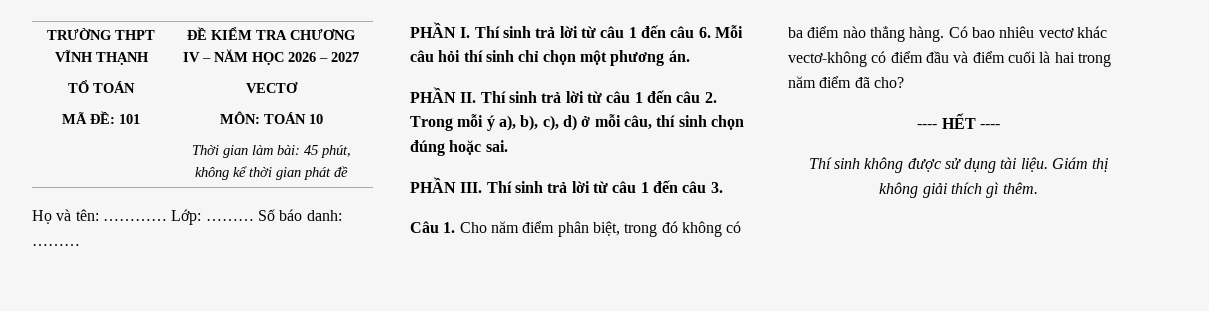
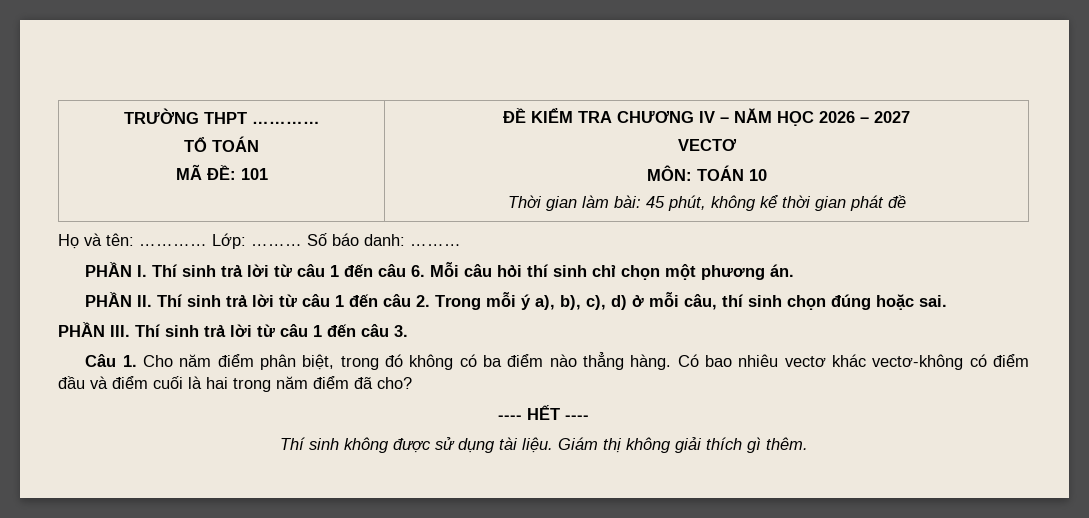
[54,50,149,65] VĨNH THẠNH -> [251,121,320,124] …………

